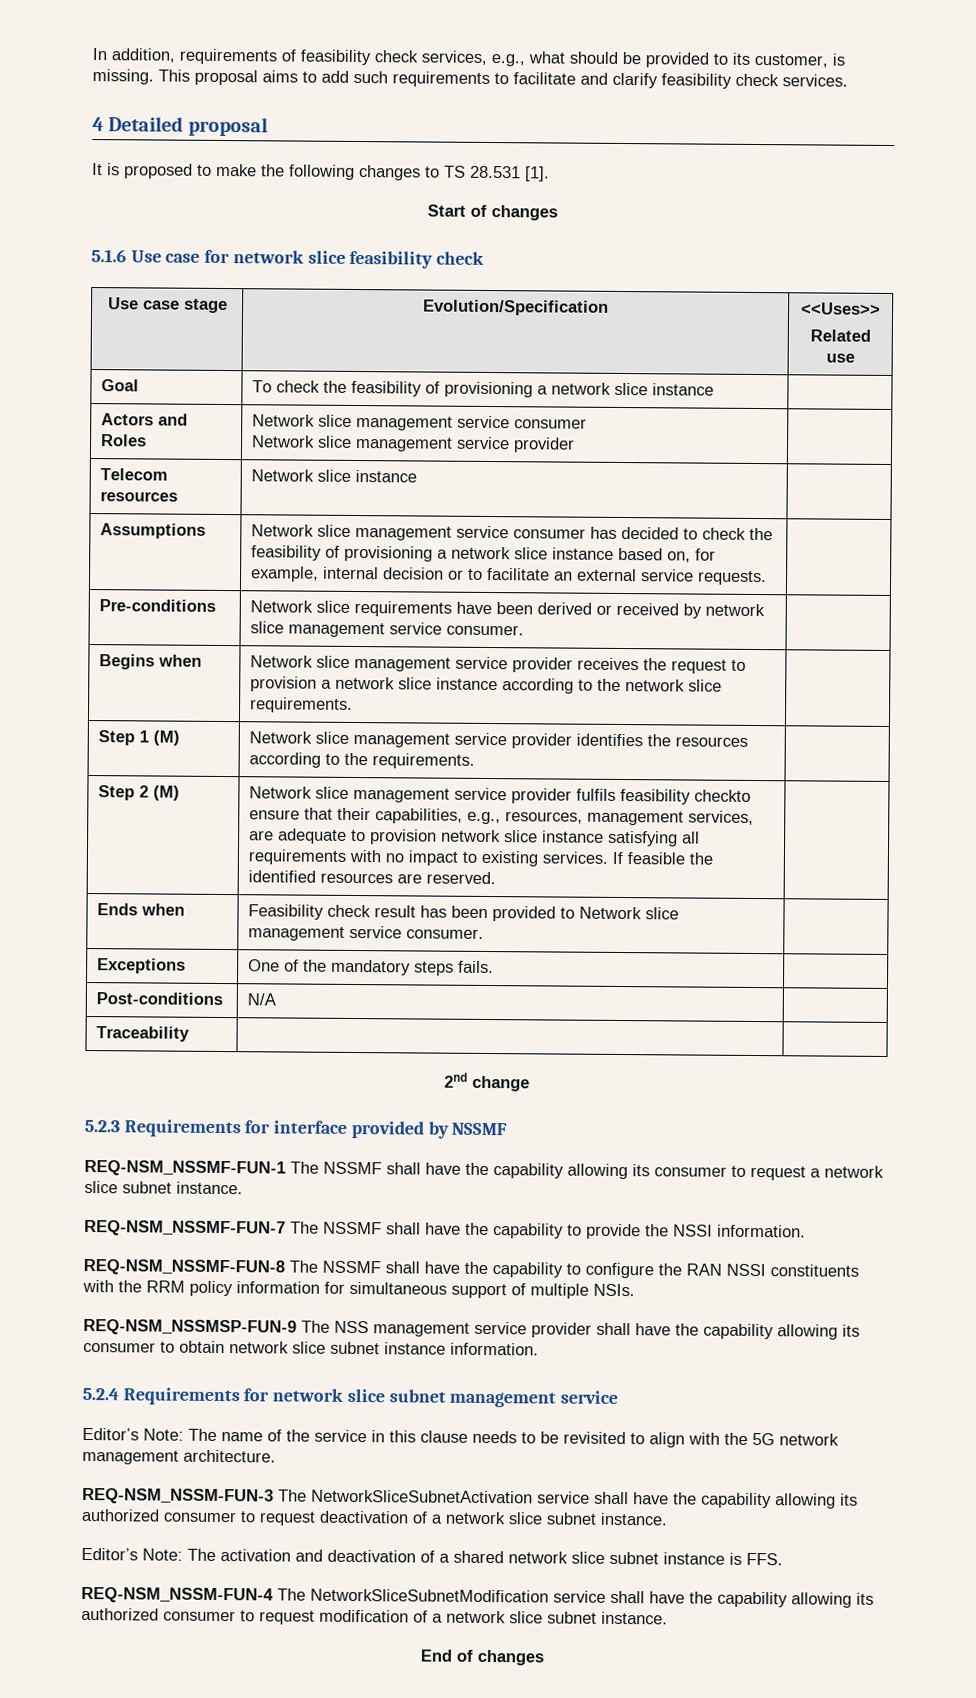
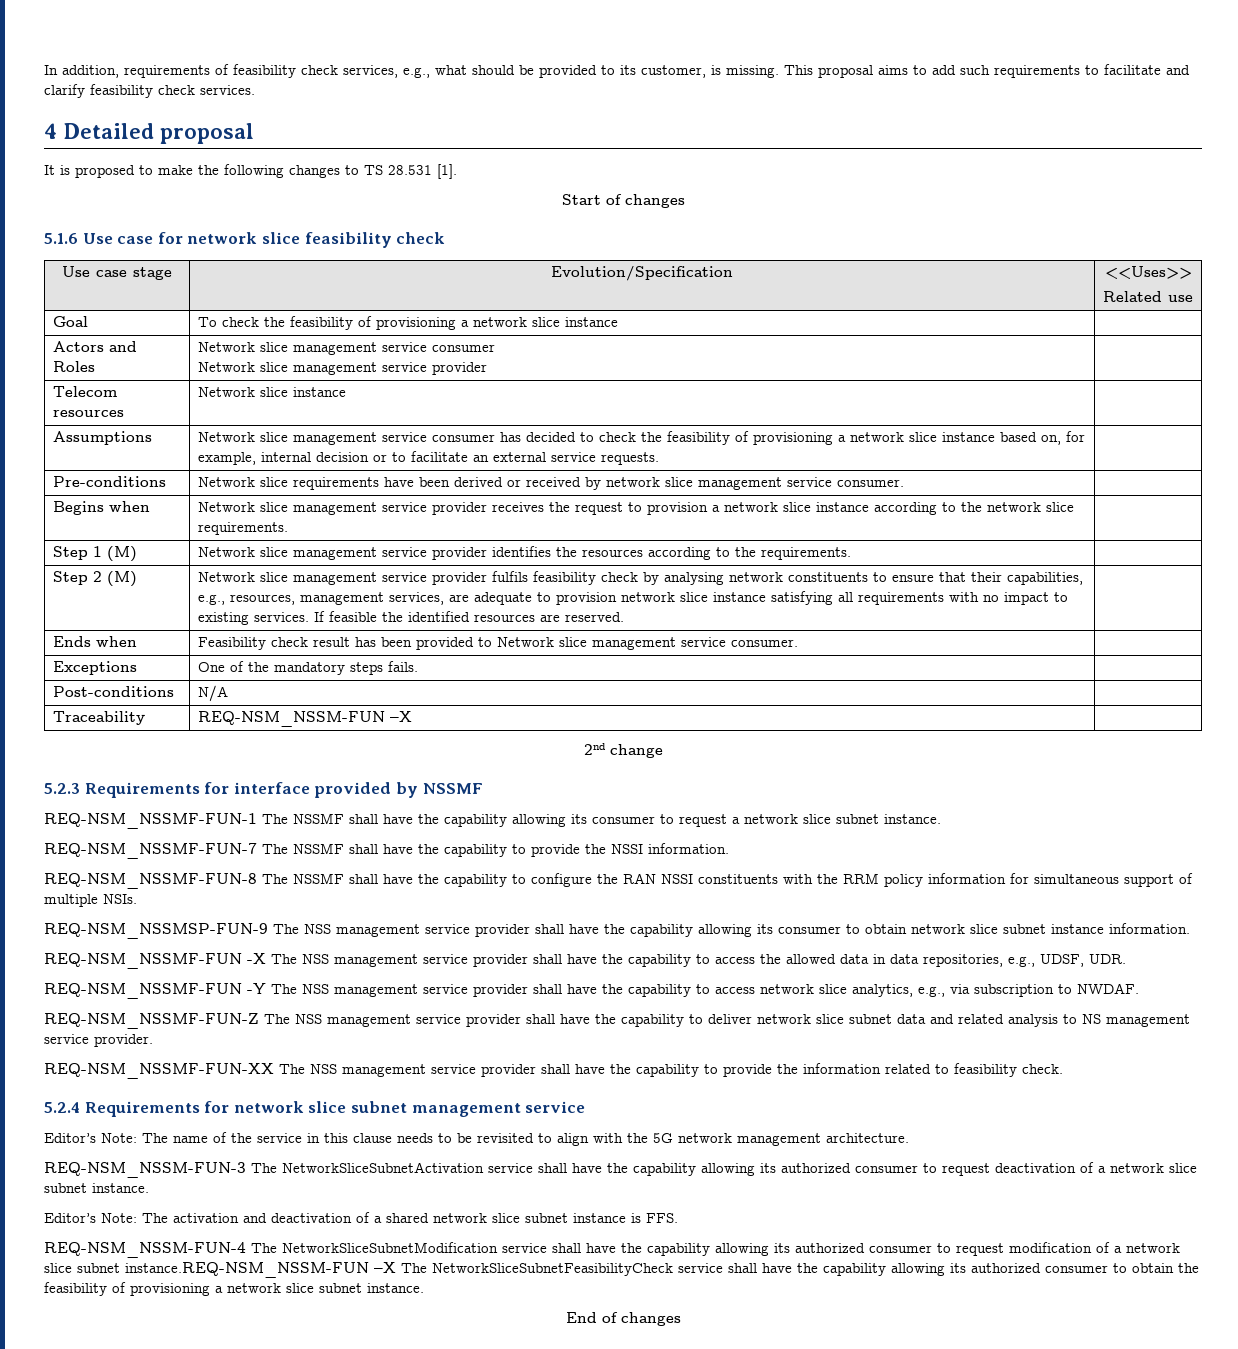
[693,789,751,802] checkto -> [600,572,887,585] check by analysing network constituents to
(190, 1034) none -> [197,711,412,727] REQ-NSM_NSSM-FUN –X
(539, 1349) none -> [44,953,1126,969] [44,983,1139,999] [44,1013,1190,1029] [44,1034,153,1047] [44,1063,1063,1079] // REQ-NSM_NSSMF-FUN -X The NSS management service provider shall have the capability to access the allowed data in data repositories, e.g., UDSF, UDR. // REQ-NSM_NSSMF-FUN -Y The NSS management service provider shall have the capability to access network slice analytics, e.g., via subscription to NWDAF. // REQ-NSM_NSSMF-FUN-Z The NSS management service provider shall have the capability to deliver network slice subnet data and related analysis to NS management service provider. // REQ-NSM_NSSMF-FUN-XX The NSS management service provider shall have the capability to provide the information related to feasibility check.
(597, 1617) none -> [125,1262,1199,1278] [44,1282,362,1296] instance.REQ-NSM_NSSM-FUN –X The NetworkSliceSubnetFeasibilityCheck service shall have the capability allowing its authorized consumer to obtain the feasibility of provisioning a network slice subnet

